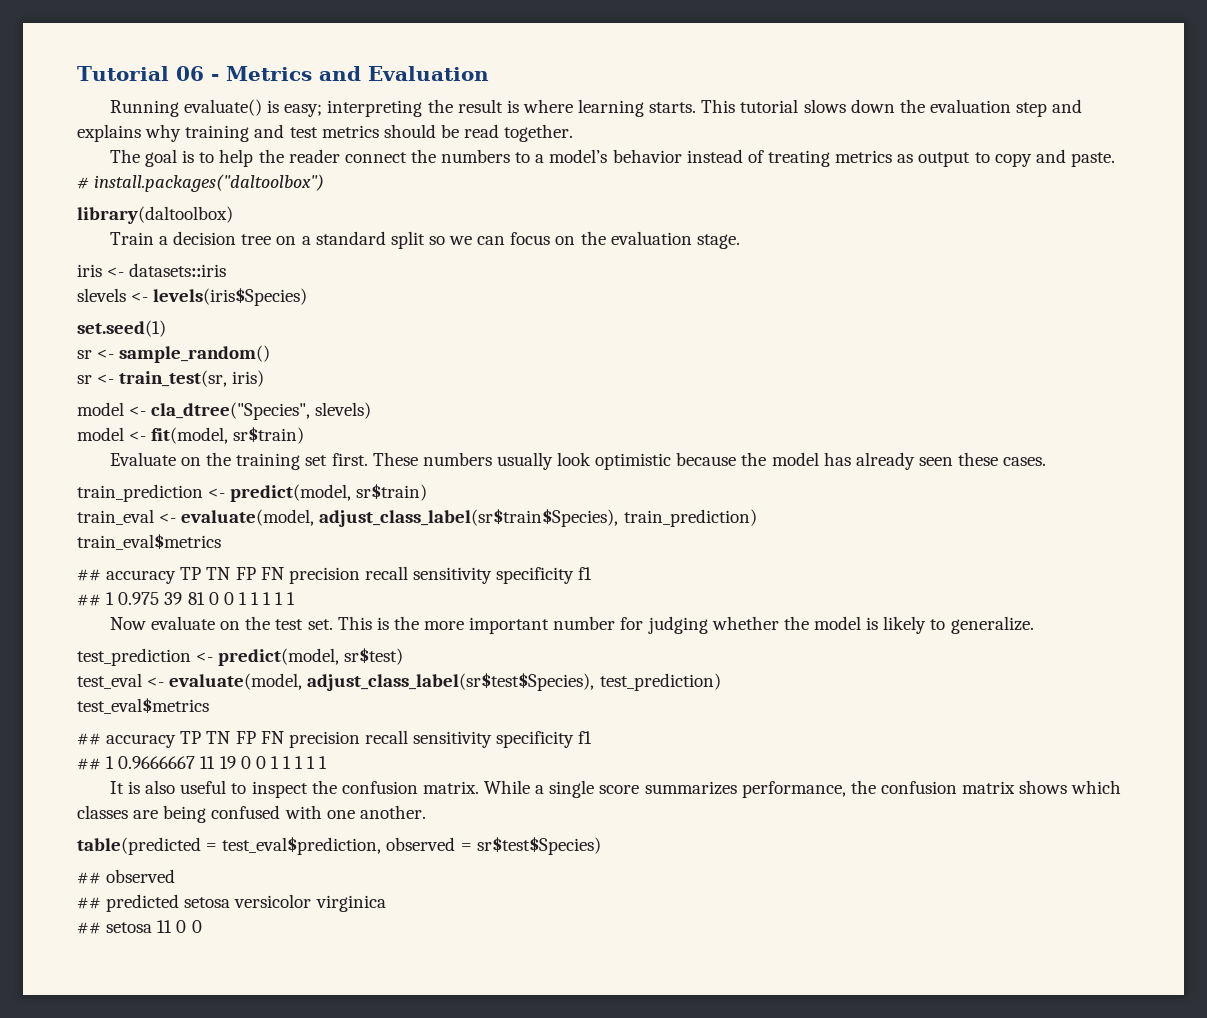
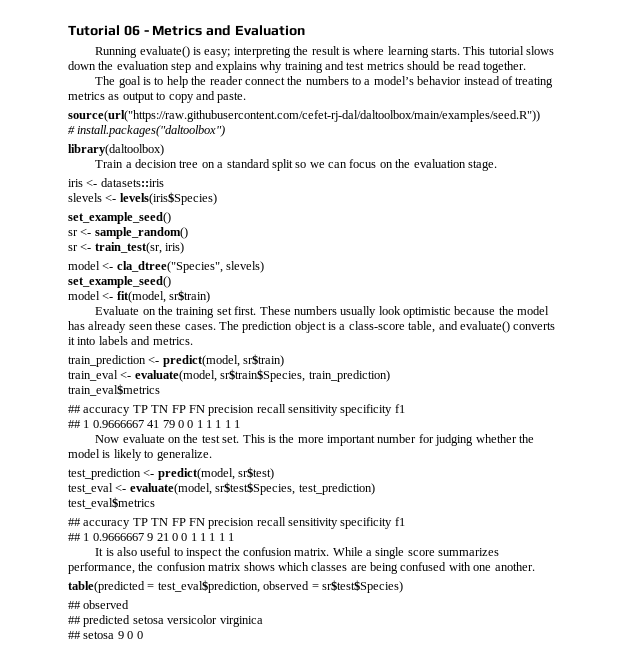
(1115, 159) none -> [68,110,540,122] // source(url("https://raw.githubusercontent.com/cefet-rj-dal/daltoolbox/main/examples/seed.R"))
[77,320,166,337] set.seed(1) -> [68,212,171,224] set_example_seed()
(372, 410) none -> [68,276,171,288] // set_example_seed()
(1047, 461) none -> [218,321,556,333] [68,336,193,345] The prediction object is a class-score table, and evaluate() converts it into labels and metrics.
[319,509,619,527] adjust_class_label(sr$train$Species), -> [220,369,306,382] sr$train$Species,
[118,592,205,605] 0.975 39 81 -> [92,420,175,428] 0.9666667 41 79
[307,673,595,691] adjust_class_label(sr$test$Species), -> [215,482,296,495] sr$test$Species,
[200,756,236,769] 11 19 -> [147,533,169,541] 9 21
[157,920,173,933] 11 -> [117,631,124,639] 9

